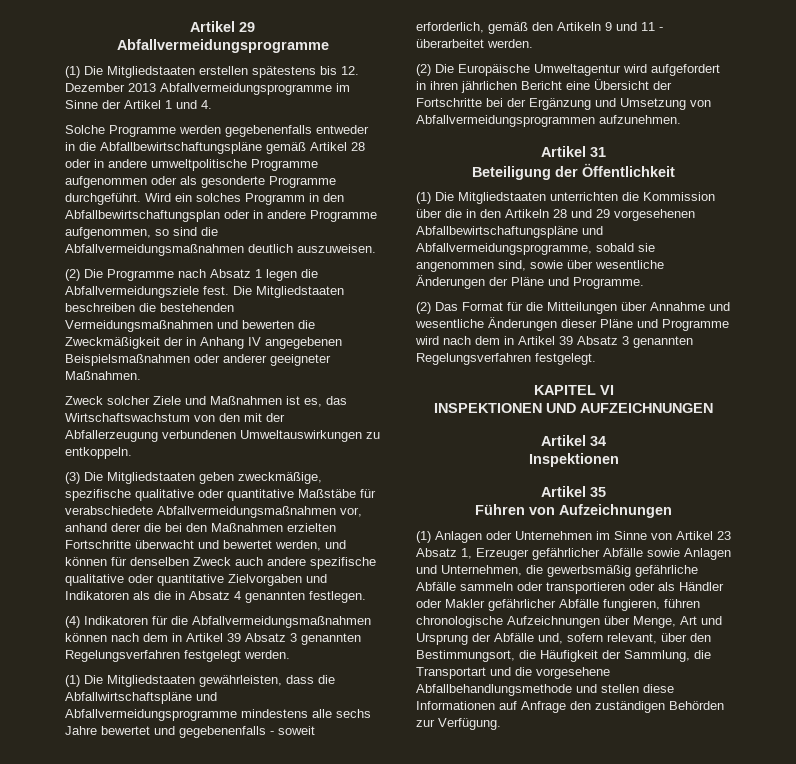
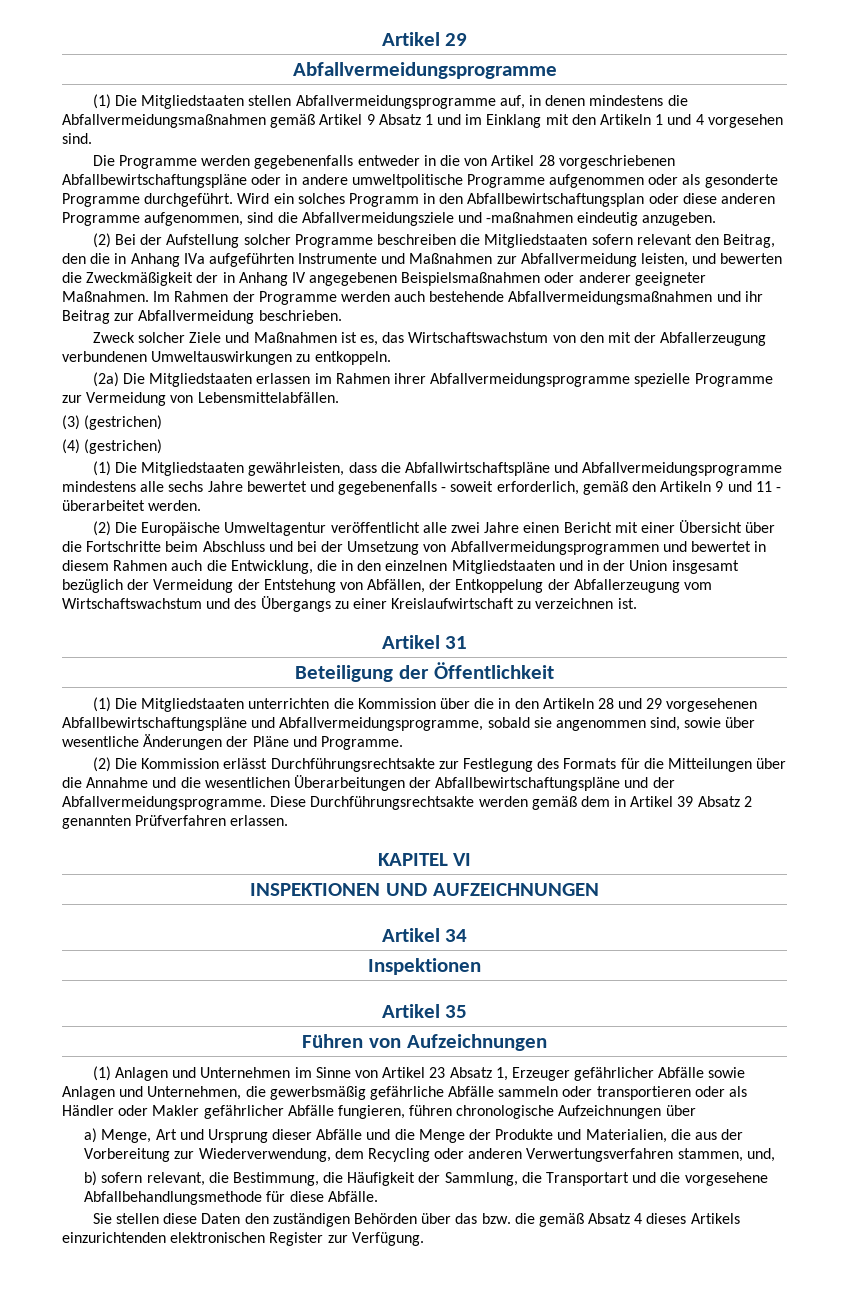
[199,66,359,78] [65,83,350,95] [65,100,212,109] [65,125,105,134] erstellen spätestens bis 12. Dezember 2013 Abfallvermeidungsprogramme im Sinne der Artikel 1 und 4. // Solche -> [248,95,688,109] [62,114,783,128] [62,133,92,144] [92,155,115,166] stellen Abfallvermeidungsprogramme auf, in denen mindestens die Abfallvermeidungsmaßnahmen gemäß Artikel 9 Absatz 1 und im Einklang mit den Artikeln 1 und 4 vorgesehen sind. // Die
[100,142,365,154] Abfallbewirtschaftungspläne gemäß Artikel 28 -> [464,155,675,169] [62,174,247,188] von Artikel 28 vorgeschriebenen Abfallbewirtschaftungspläne
[253,210,306,219] in andere -> [682,193,776,204] diese anderen
[155,229,169,236] so -> (244, 219) none
[65,244,376,256] [65,269,318,281] [65,286,344,298] [65,303,234,312] [65,320,213,332] Abfallvermeidungsmaßnahmen deutlich auszuweisen. // (2) Die Programme nach Absatz 1 legen die Abfallvermeidungsziele fest. Die Mitgliedstaaten beschreiben die bestehenden Vermeidungsmaßnahmen -> [301,212,717,226] [92,233,776,248] [62,253,689,267] Abfallvermeidungsziele und -maßnahmen eindeutig anzugeben. // (2) Bei der Aufstellung solcher Programme beschreiben die Mitgliedstaaten sofern relevant den Beitrag, den die in Anhang IVa aufgeführten Instrumente und Maßnahmen zur Abfallvermeidung leisten,
(141, 375) none -> [153,291,763,305] [62,310,342,324] Im Rahmen der Programme werden auch bestehende Abfallvermeidungsmaßnahmen und ihr Beitrag zur Abfallvermeidung beschrieben.
[65,472,322,484] [65,489,376,501] [65,506,362,518] [65,523,336,532] [65,540,346,551] [65,557,376,569] [65,574,327,586] [65,591,366,603] [65,616,371,628] [65,633,361,645] [65,650,290,662] (3) Die Mitgliedstaaten geben zweckmäßige, spezifische qualitative oder quantitative Maßstäbe für verabschiedete Abfallvermeidungsmaßnahmen vor, anhand derer die bei den Maßnahmen erzielten Fortschritte überwacht und bewertet werden, und können für denselben Zweck auch andere spezifische qualitative oder quantitative Zielvorgaben und Indikatoren als die in Absatz 4 genannten festlegen. // (4) Indikatoren für die Abfallvermeidungsmaßnahmen können nach dem in Artikel 39 Absatz 3 genannten Regelungsverfahren festgelegt werden. -> [92,372,773,387] [62,392,339,406] [62,415,163,430] [62,439,163,454] (2a) Die Mitgliedstaaten erlassen im Rahmen ihrer Abfallvermeidungsprogramme spezielle Programme zur Vermeidung von Lebensmittelabfällen. // (3) (gestrichen) // (4) (gestrichen)
[623,64,720,76] [416,79,672,93] [416,98,711,110] [416,115,681,127] wird aufgefordert in ihren jährlichen Bericht eine Übersicht der Fortschritte bei der Ergänzung und Umsetzung von Abfallvermeidungsprogrammen aufzunehmen. -> [330,520,776,533] [62,541,767,555] [62,560,739,574] [62,579,713,593] [62,596,637,612] veröffentlicht alle zwei Jahre einen Bericht mit einer Übersicht über die Fortschritte beim Abschluss und bei der Umsetzung von Abfallvermeidungsprogrammen und bewertet in diesem Rahmen auch die Entwicklung, die in den einzelnen Mitgliedstaaten und in der Union insgesamt bezüglich der Vermeidung der Entstehung von Abfällen, der Entkoppelung der Abfallerzeugung vom Wirtschaftswachstum und des Übergangs zu einer Kreislaufwirtschaft zu verzeichnen ist.
[435,302,503,311] Das Format -> [115,758,617,772] Die Kommission erlässt Durchführungsrechtsakte zur Festlegung des Formats
(647, 306) none -> [62,777,82,788] die
[415,317,729,331] [415,336,693,348] [416,353,596,365] wesentliche Änderungen dieser Pläne und Programme wird nach dem in Artikel 39 Absatz 3 genannten Regelungsverfahren festgelegt. -> [180,775,675,791] [62,796,752,810] [62,815,289,829] die wesentlichen Überarbeitungen der Abfallbewirtschaftungspläne und der Abfallvermeidungsprogramme. Diese Durchführungsrechtsakte werden gemäß dem in Artikel 39 Absatz 2 genannten Prüfverfahren erlassen.
[486,531,512,540] oder -> [172,1067,197,1078] und
(630, 620) none -> [84,1128,98,1143] // a)
[472,633,534,642] der Abfälle -> [272,1129,744,1143] [84,1148,743,1162] dieser Abfälle und die Menge der Produkte und Materialien, die aus der Vorbereitung zur Wiederverwendung, dem Recycling oder anderen Verwertungsverfahren stammen,
(563, 638) none -> [84,1171,98,1186] // b)
[661,633,711,642] [416,650,515,662] über den Bestimmungsort, -> [208,1172,319,1186] die Bestimmung,
[576,684,674,693] [416,701,724,713] und stellen diese Informationen auf Anfrage den zuständigen Behörden -> [266,1191,378,1202] [92,1213,740,1227] [62,1232,324,1246] für diese Abfälle. // Sie stellen diese Daten den zuständigen Behörden über das bzw. die gemäß Absatz 4 dieses Artikels einzurichtenden elektronischen Register

